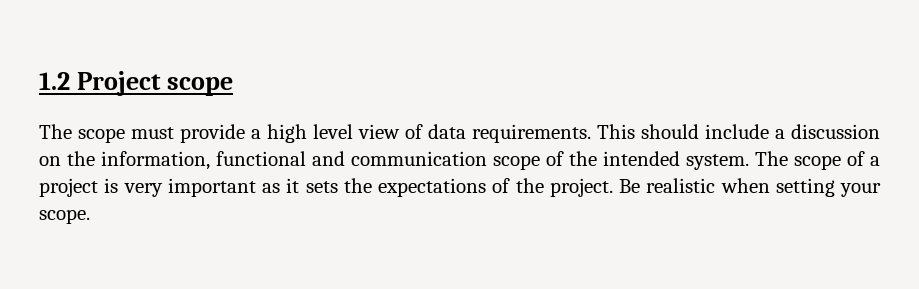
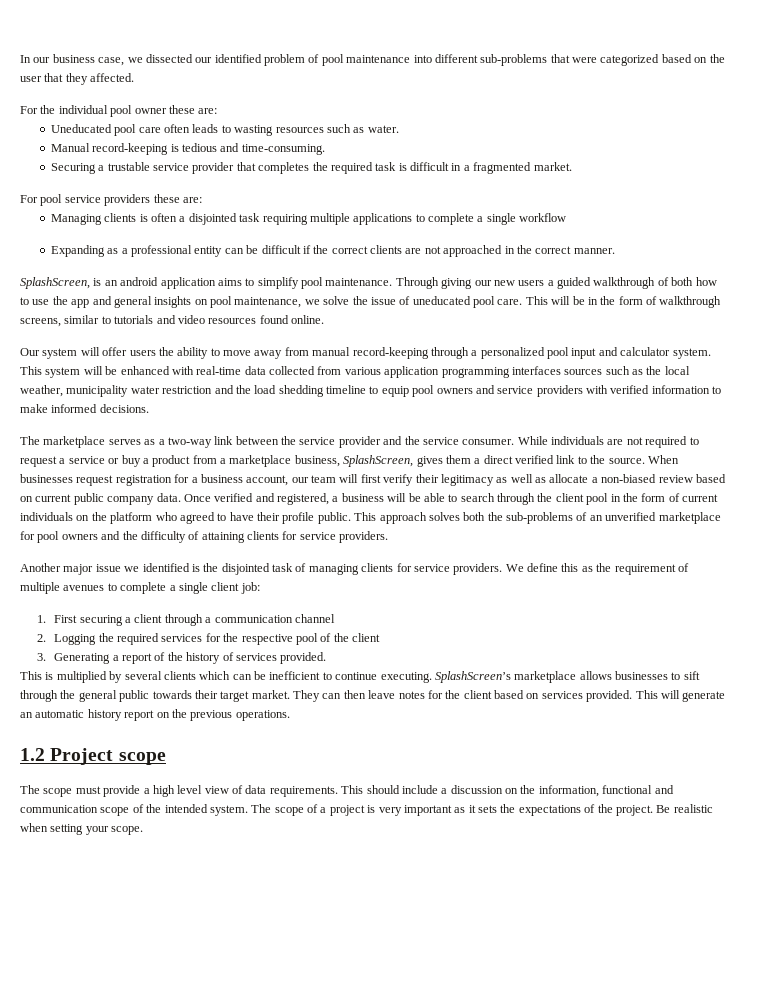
(39, 81) none -> [20,54,725,66] [20,73,135,85] [20,105,218,117] [50,124,399,136] [50,143,325,155] [50,162,572,174] [20,194,202,206] [50,213,567,225] [50,245,615,257] [20,277,717,289] [20,296,722,308] [20,315,324,327] [20,347,711,359] [20,366,690,378] [20,385,722,397] [20,404,149,413] [20,436,699,448] [20,455,679,467] [20,474,726,486] [20,493,718,505] [20,512,721,524] [20,531,389,543] [20,563,689,575] [20,582,260,594] [37,614,335,626] [37,633,380,645] [37,652,327,664] [20,671,700,683] [20,690,726,702] [20,709,290,721] In our business case, we dissected our identified problem of pool maintenance into different sub-problems that were categorized based on the user that they affected. // For the individual pool owner these are: // Uneducated pool care often leads to wasting resources such as water. // Manual record-keeping is tedious and time-consuming. // Securing a trustable service provider that completes the required task is difficult in a fragmented market. // For pool service providers these are: // Managing clients is often a disjointed task requiring multiple applications to complete a single workflow // Expanding as a professional entity can be difficult if the correct clients are not approached in the correct manner. // SplashScreen, is an android application aims to simplify pool maintenance. Through giving our new users a guided walkthrough of both how to use the app and general insights on pool maintenance, we solve the issue of uneducated pool care. This will be in the form of walkthrough screens, similar to tutorials and video resources found online. // Our system will offer users the ability to move away from manual record-keeping through a personalized pool input and calculator system. This system will be enhanced with real-time data collected from various application programming interfaces sources such as the local weather, municipality water restriction and the load shedding timeline to equip pool owners and service providers with verified information to make informed decisions. // The marketplace serves as a two-way link between the service provider and the service consumer. While individuals are not required to request a service or buy a product from a marketplace business, SplashScreen, gives them a direct verified link to the source. When businesses request registration for a business account, our team will first verify their legitimacy as well as allocate a non-biased review based on current public company data. Once verified and registered, a business will be able to search through the client pool in the form of current individuals on the platform who agreed to have their profile public. This approach solves both the sub-problems of an unverified marketplace for pool owners and the difficulty of attaining clients for service providers. // Another major issue we identified is the disjointed task of managing clients for service providers. We define this as the requirement of multiple avenues to complete a single client job: // 1. First securing a client through a communication channel // 2. Logging the required services for the respective pool of the client // 3. Generating a report of the history of services provided. // This is multiplied by several clients which can be inefficient to continue executing. SplashScreen’s marketplace allows businesses to sift through the general public towards their target market. They can then leave notes for the client based on services provided. This will generate an automatic history report on the previous operations. //

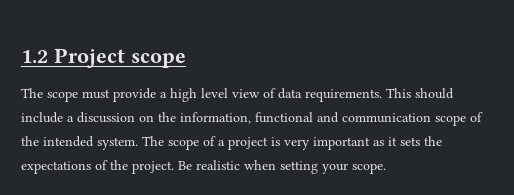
[20,54,725,66] [20,73,135,85] [20,105,218,117] [50,124,399,136] [50,143,325,155] [50,162,572,174] [20,194,202,206] [50,213,567,225] [50,245,615,257] [20,277,717,289] [20,296,722,308] [20,315,324,327] [20,347,711,359] [20,366,690,378] [20,385,722,397] [20,404,149,413] [20,436,699,448] [20,455,679,467] [20,474,726,486] [20,493,718,505] [20,512,721,524] [20,531,389,543] [20,563,689,575] [20,582,260,594] [37,614,335,626] [37,633,380,645] [37,652,327,664] [20,671,700,683] [20,690,726,702] [20,709,290,721] In our business case, we dissected our identified problem of pool maintenance into different sub-problems that were categorized based on the user that they affected. // For the individual pool owner these are: // Uneducated pool care often leads to wasting resources such as water. // Manual record-keeping is tedious and time-consuming. // Securing a trustable service provider that completes the required task is difficult in a fragmented market. // For pool service providers these are: // Managing clients is often a disjointed task requiring multiple applications to complete a single workflow // Expanding as a professional entity can be difficult if the correct clients are not approached in the correct manner. // SplashScreen, is an android application aims to simplify pool maintenance. Through giving our new users a guided walkthrough of both how to use the app and general insights on pool maintenance, we solve the issue of uneducated pool care. This will be in the form of walkthrough screens, similar to tutorials and video resources found online. // Our system will offer users the ability to move away from manual record-keeping through a personalized pool input and calculator system. This system will be enhanced with real-time data collected from various application programming interfaces sources such as the local weather, municipality water restriction and the load shedding timeline to equip pool owners and service providers with verified information to make informed decisions. // The marketplace serves as a two-way link between the service provider and the service consumer. While individuals are not required to request a service or buy a product from a marketplace business, SplashScreen, gives them a direct verified link to the source. When businesses request registration for a business account, our team will first verify their legitimacy as well as allocate a non-biased review based on current public company data. Once verified and registered, a business will be able to search through the client pool in the form of current individuals on the platform who agreed to have their profile public. This approach solves both the sub-problems of an unverified marketplace for pool owners and the difficulty of attaining clients for service providers. // Another major issue we identified is the disjointed task of managing clients for service providers. We define this as the requirement of multiple avenues to complete a single client job: // 1. First securing a client through a communication channel // 2. Logging the required services for the respective pool of the client // 3. Generating a report of the history of services provided. // This is multiplied by several clients which can be inefficient to continue executing. SplashScreen’s marketplace allows businesses to sift through the general public towards their target market. They can then leave notes for the client based on services provided. This will generate an automatic history report on the previous operations. // -> (21, 56) none

